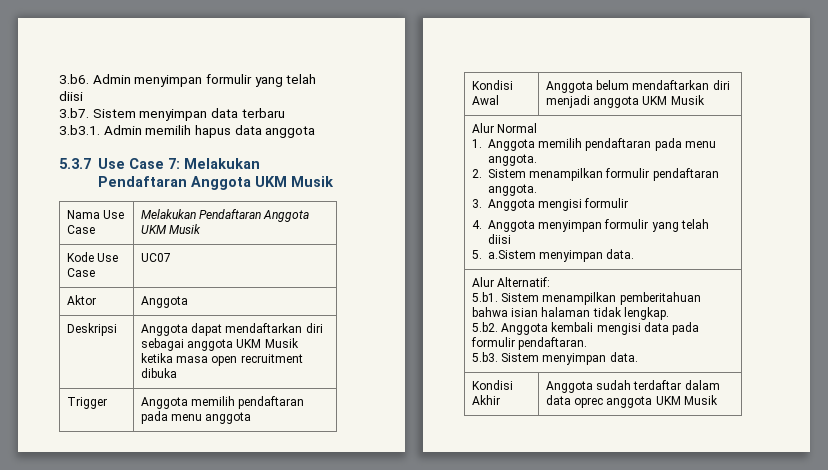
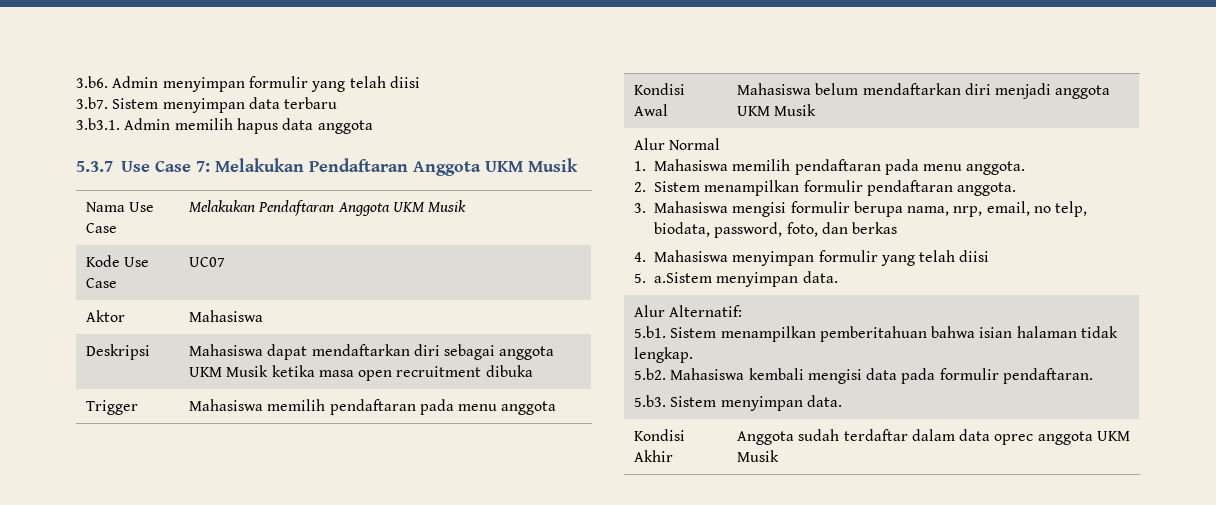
[140,296,188,308] Anggota -> [188,310,263,322] Mahasiswa
[140,324,188,336] Anggota -> [188,344,263,356] Mahasiswa
[140,397,188,409] Anggota -> [188,399,263,411] Mahasiswa
[545,81,593,93] Anggota -> [736,83,811,95] Mahasiswa
[487,139,535,151] Anggota -> [653,159,728,171] Mahasiswa
[487,199,535,211] Anggota -> [653,201,728,213] Mahasiswa
(629, 203) none -> [853,201,1088,217] [653,222,898,238] berupa nama, nrp, email, no telp, biodata, password, foto, dan berkas
[487,220,535,232] Anggota -> [653,250,728,262] Mahasiswa
[501,323,549,335] Anggota -> [670,368,745,380] Mahasiswa

